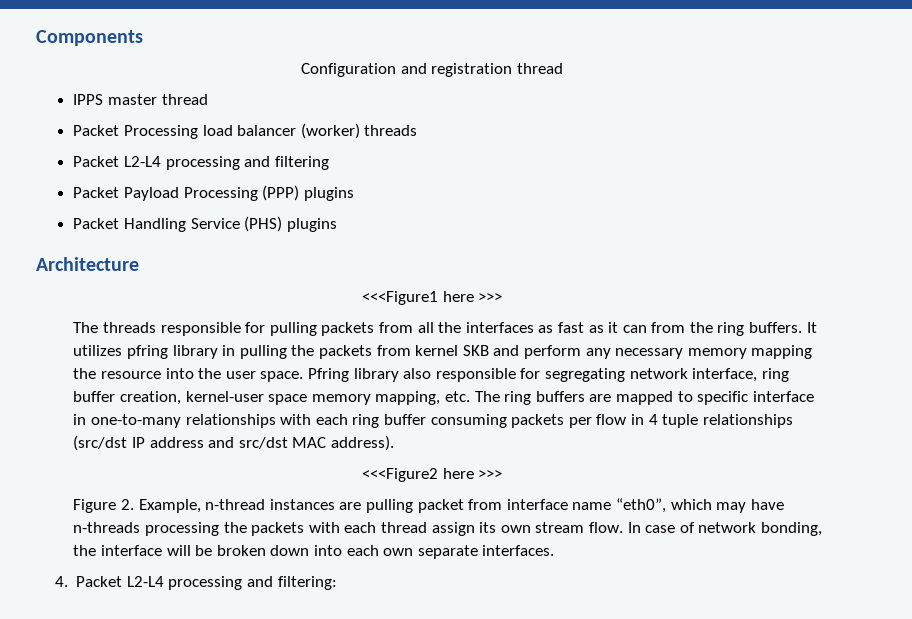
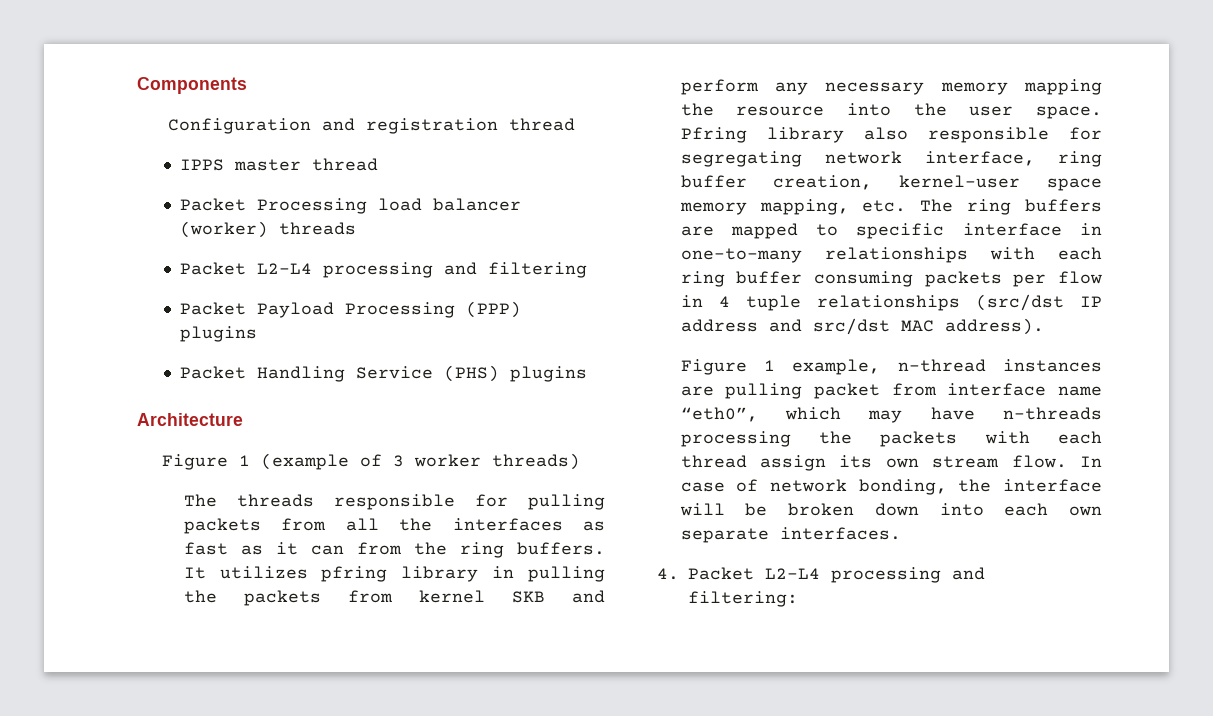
[361,291,503,305] <<<Figure1 here >>> -> [162,453,580,470] Figure 1 (example of 3 worker threads)
[361,468,503,482] [73,499,201,513] // <<<Figure2 here >>> // Figure 2. Example, -> [680,359,881,375] // Figure 1 example,

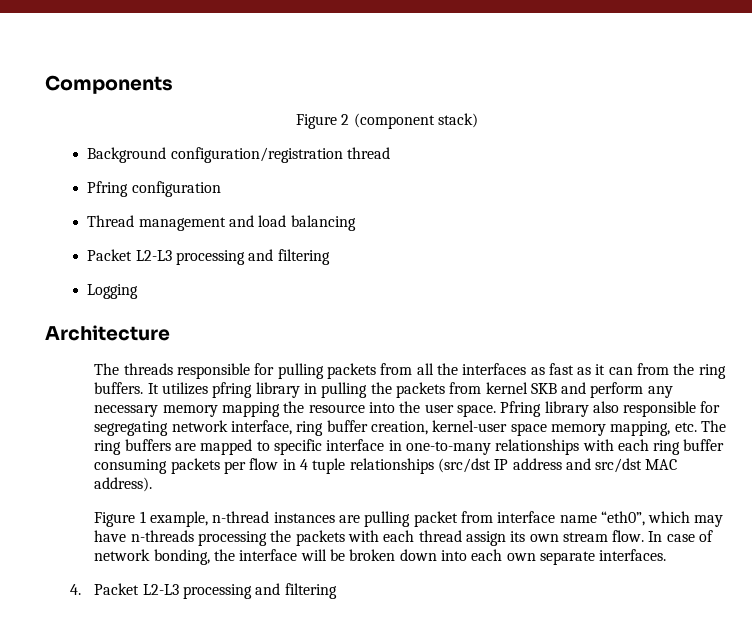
[167,118,575,134] [180,158,379,171] [180,198,522,214] [180,221,357,238] [180,262,588,278] [180,301,522,318] [180,326,258,342] [180,365,588,382] [137,413,243,426] [162,453,580,470] Configuration and registration thread // IPPS master thread // Packet Processing load balancer (worker) threads // Packet L2-L4 processing and filtering // Packet Payload Processing (PPP) plugins // Packet Handling Service (PHS) plugins // Architecture // Figure 1 (example of 3 worker threads) -> [296,113,478,129] [87,147,390,163] [87,181,221,197] [87,215,356,231] [87,249,330,265] [87,284,139,299] [45,325,170,341] Figure 2 (component stack) // Background configuration/registration thread // Pfring configuration // Thread management and load balancing // Packet L2-L3 processing and filtering // Logging // Architecture
[765,567,986,583] [688,591,799,607] L2-L4 processing and filtering: -> [142,583,337,599] L2-L3 processing and filtering

